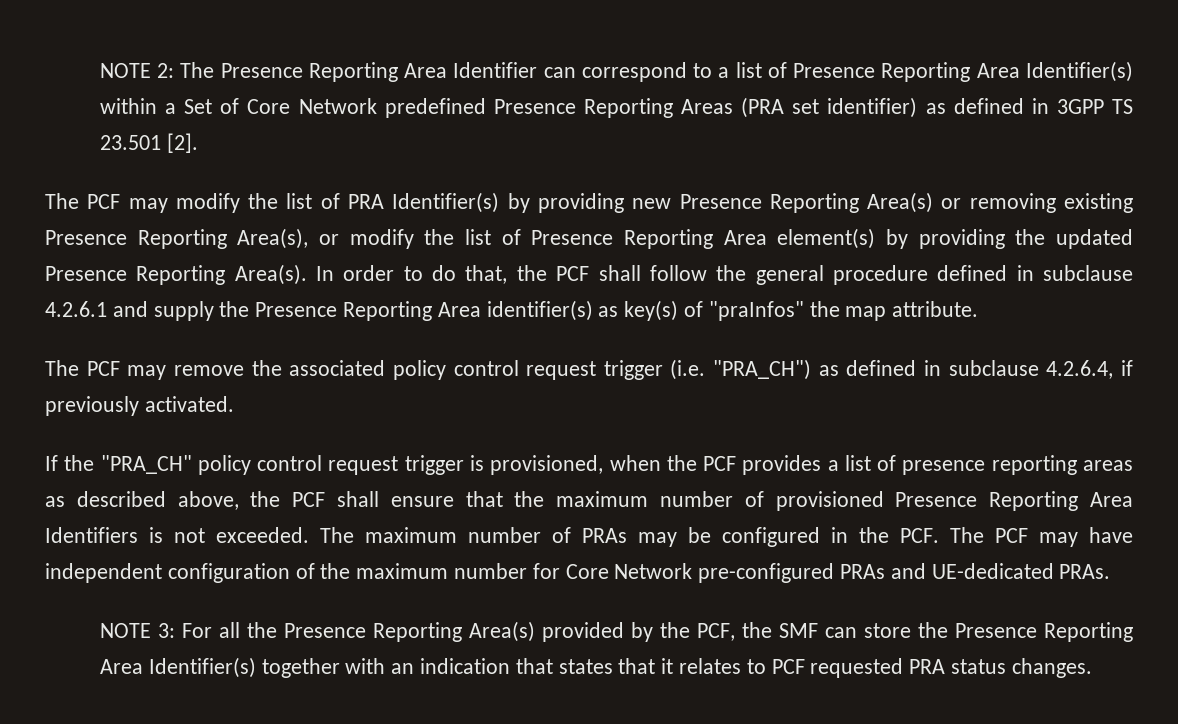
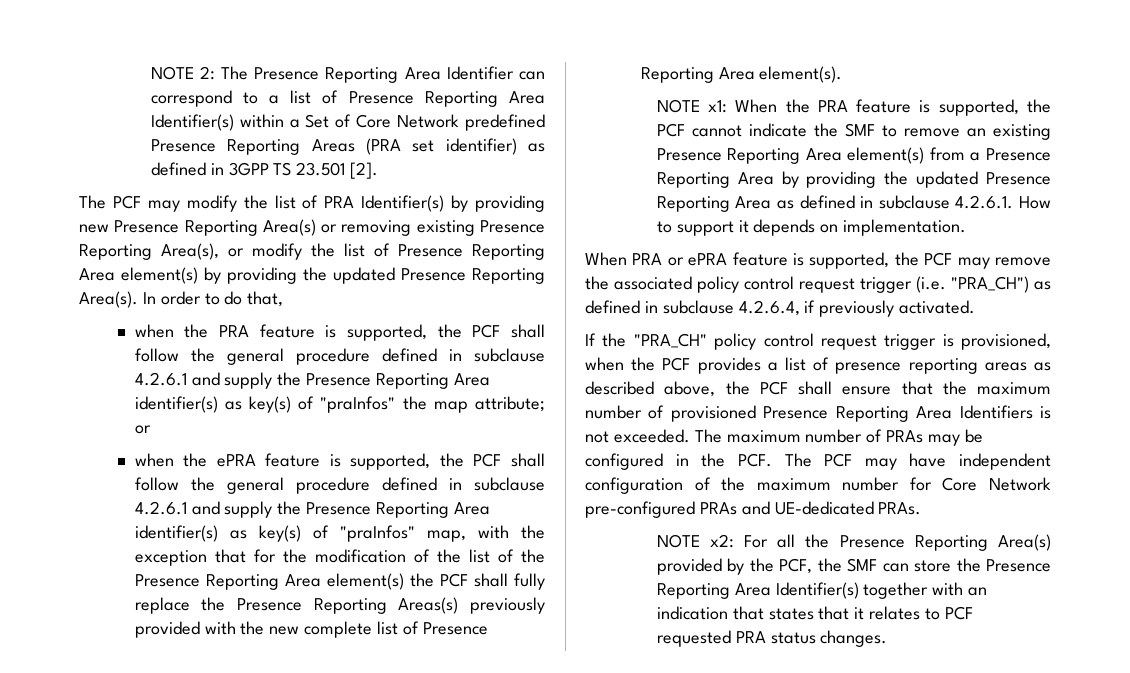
(508, 274) none -> [134,324,428,341] // when the PRA feature is supported,
[892,301,979,317] [45,360,79,376] attribute. // The -> [475,396,546,412] [134,425,151,434] [134,453,545,470] [134,477,546,494] [134,501,490,518] [134,525,545,542] [134,549,546,566] [134,573,545,590] [134,597,545,614] [134,621,488,638] [640,66,843,83] [656,99,1051,116] [656,123,1051,140] [656,147,1051,164] [656,171,1051,188] [656,195,1051,212] [656,219,967,236] [585,252,919,269] attribute; or // when the ePRA feature is supported, the PCF shall follow the general procedure defined in subclause 4.2.6.1 and supply the Presence Reporting Area identifier(s) as key(s) of "praInfos" map, with the exception that for the modification of the list of the Presence Reporting Area element(s) the PCF shall fully replace the Presence Reporting Areas(s) previously provided with the new complete list of Presence Reporting Area element(s). // NOTE x1: When the PRA feature is supported, the PCF cannot indicate the SMF to remove an existing Presence Reporting Area element(s) from a Presence Reporting Area by providing the updated Presence Reporting Area as defined in subclause 4.2.6.1. How to support it depends on implementation. // When PRA or ePRA feature is supported, the
[157,623,175,638] 3: -> [709,534,734,548] x2:

